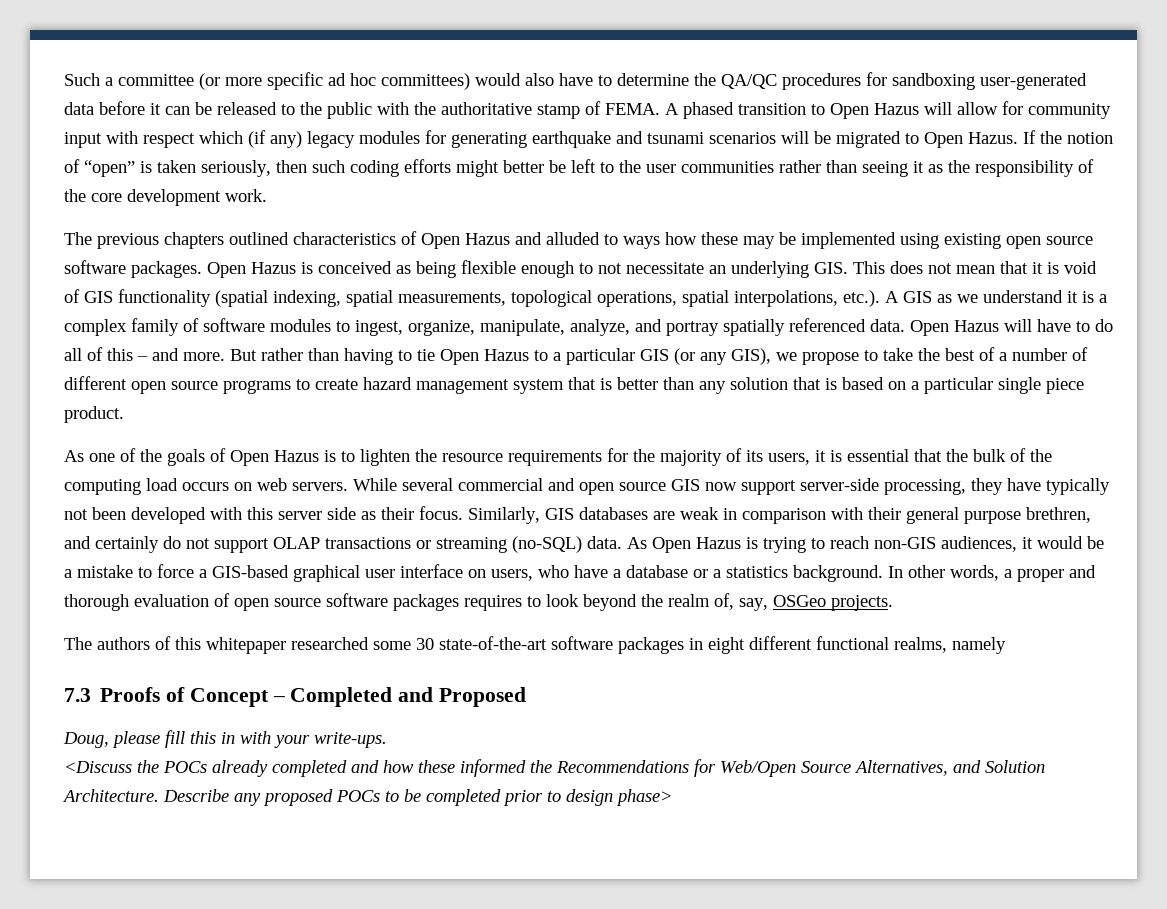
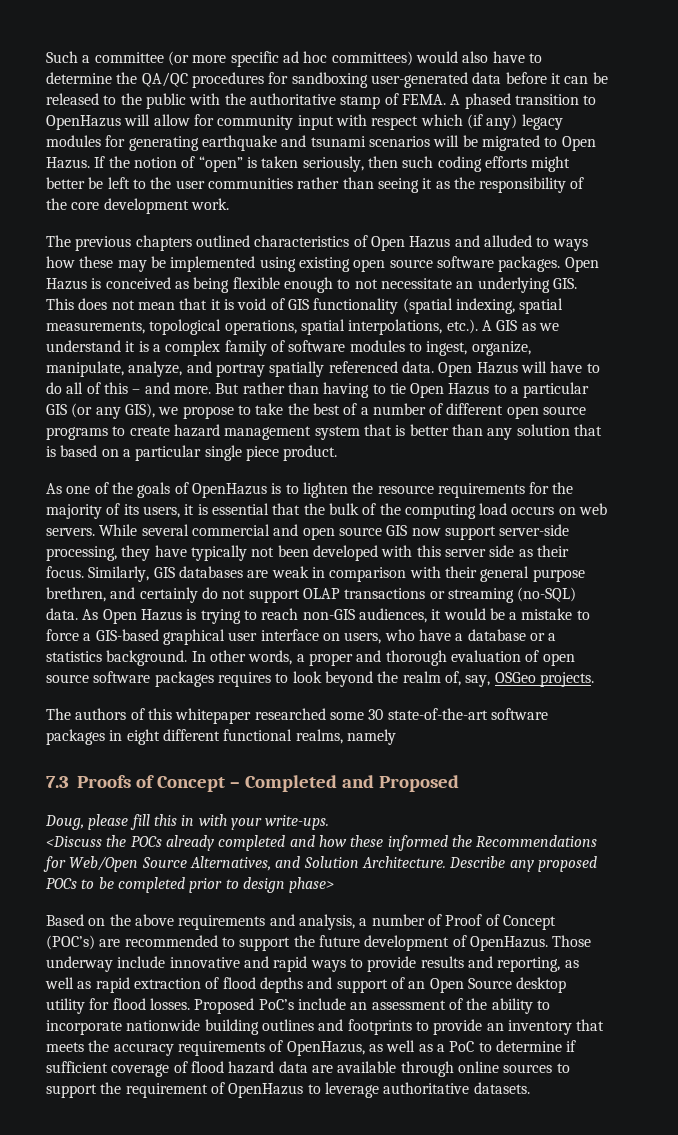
[830,103,919,119] Open Hazus -> [46,115,121,130] OpenHazus
[230,450,319,466] Open Hazus -> [191,483,267,498] OpenHazus
(672, 797) none -> [46,914,556,930] [46,935,592,951] [46,956,579,972] [45,977,567,993] [46,998,550,1014] [46,1019,605,1035] [46,1040,577,1056] [46,1061,570,1077] [46,1082,530,1098] // Based on the above requirements and analysis, a number of Proof of Concept (POC’s) are recommended to support the future development of OpenHazus. Those underway include innovative and rapid ways to provide results and reporting, as well as rapid extraction of flood depths and support of an Open Source desktop utility for flood losses. Proposed PoC’s include an assessment of the ability to incorporate nationwide building outlines and footprints to provide an inventory that meets the accuracy requirements of OpenHazus, as well as a PoC to determine if sufficient coverage of flood hazard data are available through online sources to support the requirement of OpenHazus to leverage authoritative datasets.

